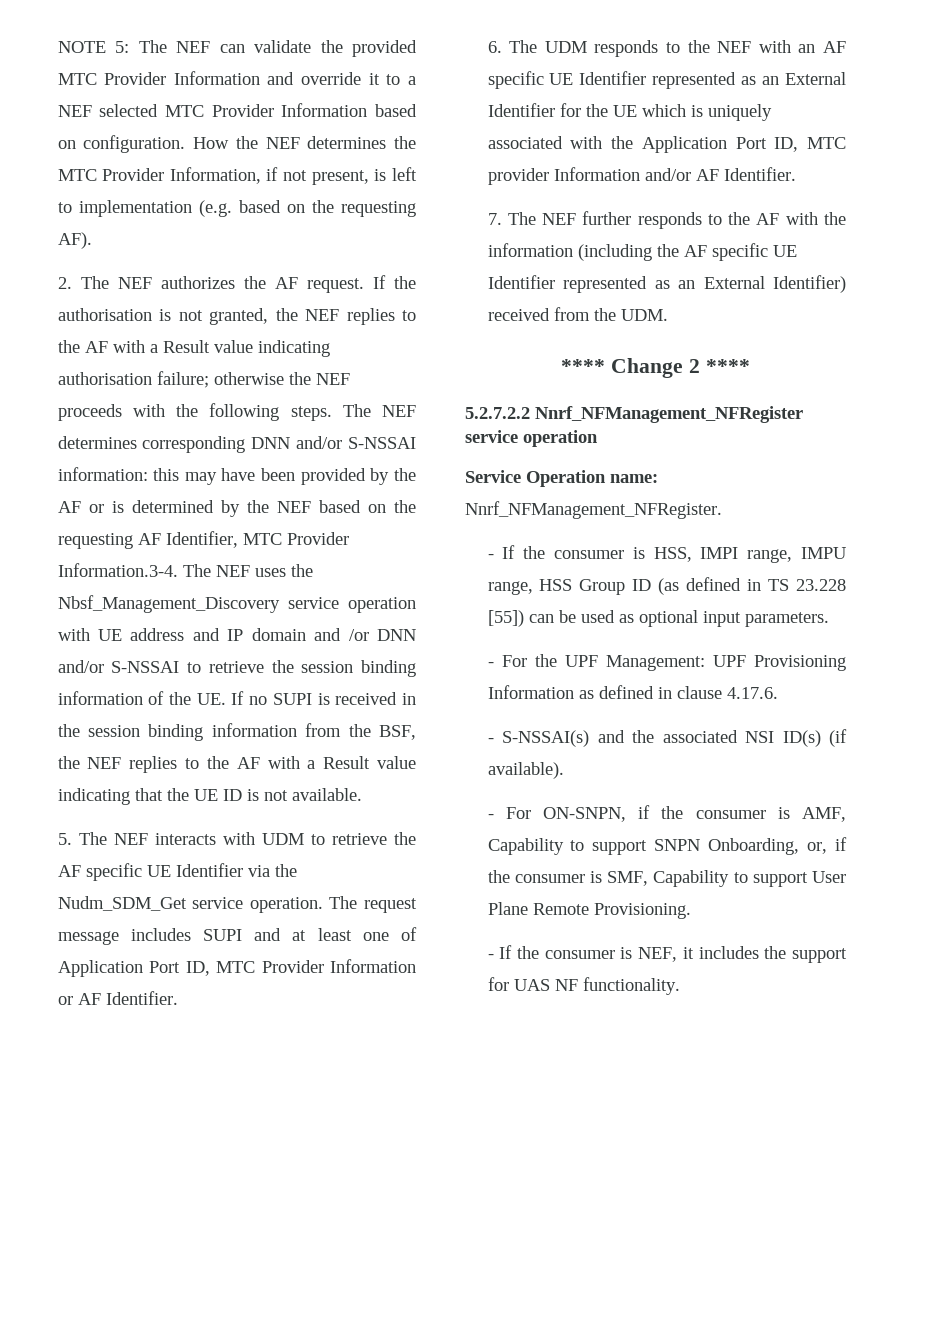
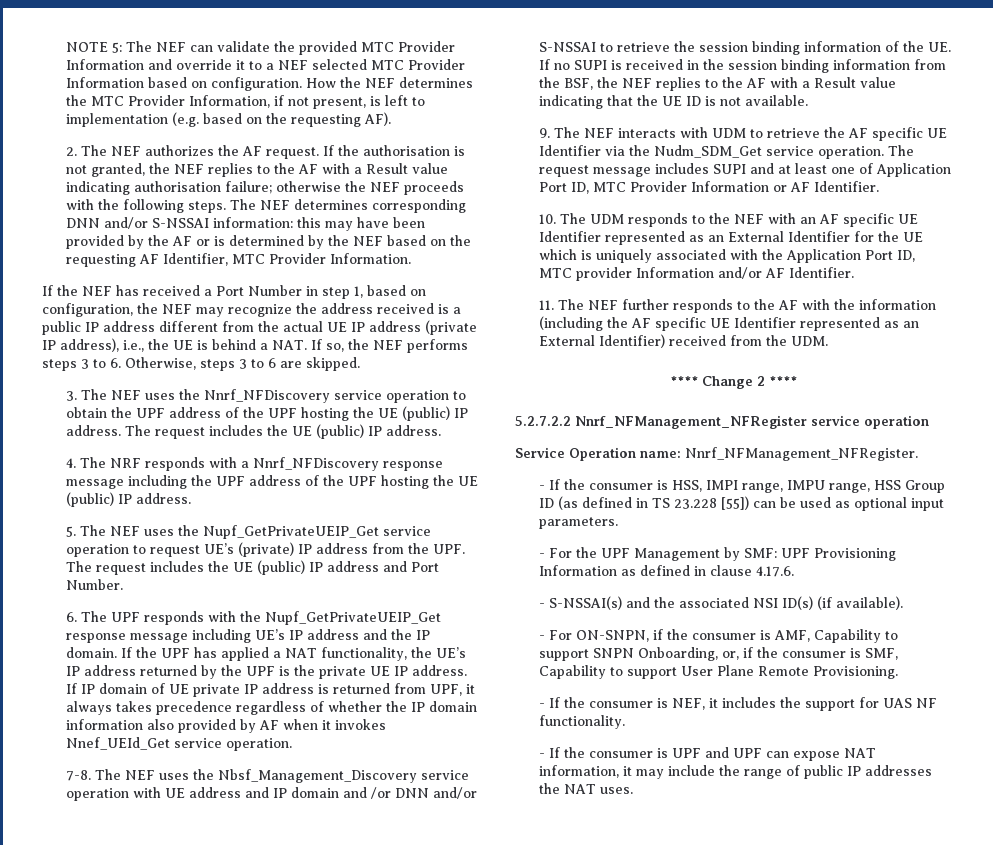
[57,563,178,577] Information.3-4. -> [329,253,411,264] [42,285,426,299] [42,303,461,317] [42,320,477,335] [42,338,468,353] [42,357,360,371] [65,389,466,403] [65,406,468,421] [65,424,441,439] [65,457,443,471] [65,475,478,489] [65,492,191,507] [65,525,431,539] [65,542,465,557] [65,560,439,575] [65,579,123,590] [65,611,441,625] [65,629,430,643] [65,647,466,661] [65,665,467,679] [65,683,475,697] [65,701,477,715] [65,719,386,733] [65,737,292,751] [65,770,91,781] Information. // If the NEF has received a Port Number in step 1, based on configuration, the NEF may recognize the address received is a public IP address different from the actual UE IP address (private IP address), i.e., the UE is behind a NAT. If so, the NEF performs steps 3 to 6. Otherwise, steps 3 to 6 are skipped. // 3. The NEF uses the Nnrf_NFDiscovery service operation to obtain the UPF address of the UPF hosting the UE (public) IP address. The request includes the UE (public) IP address. // 4. The NRF responds with a Nnrf_NFDiscovery response message including the UPF address of the UPF hosting the UE (public) IP address. // 5. The NEF uses the Nupf_GetPrivateUEIP_Get service operation to request UE’s (private) IP address from the UPF. The request includes the UE (public) IP address and Port Number. // 6. The UPF responds with the Nupf_GetPrivateUEIP_Get response message including UE’s IP address and the IP domain. If the UPF has applied a NAT functionality, the UE’s IP address returned by the UPF is the private UE IP address. If IP domain of UE private IP address is returned from UPF, it always takes precedence regardless of whether the IP domain information also provided by AF when it invokes Nnef_UEId_Get service operation. // 7-8.
[57,833,72,845] 5. -> [538,128,550,138] 9.
[487,41,502,53] 6. -> [538,214,556,224] 10.
[487,213,502,225] 7. -> [538,300,554,310] 11.
[605,655,705,671] Management: -> [633,547,777,561] Management by SMF:
(680, 986) none -> [538,747,876,761] [538,765,932,779] [538,783,633,794] // - If the consumer is UPF and UPF can expose NAT information, it may include the range of public IP addresses the NAT uses.

